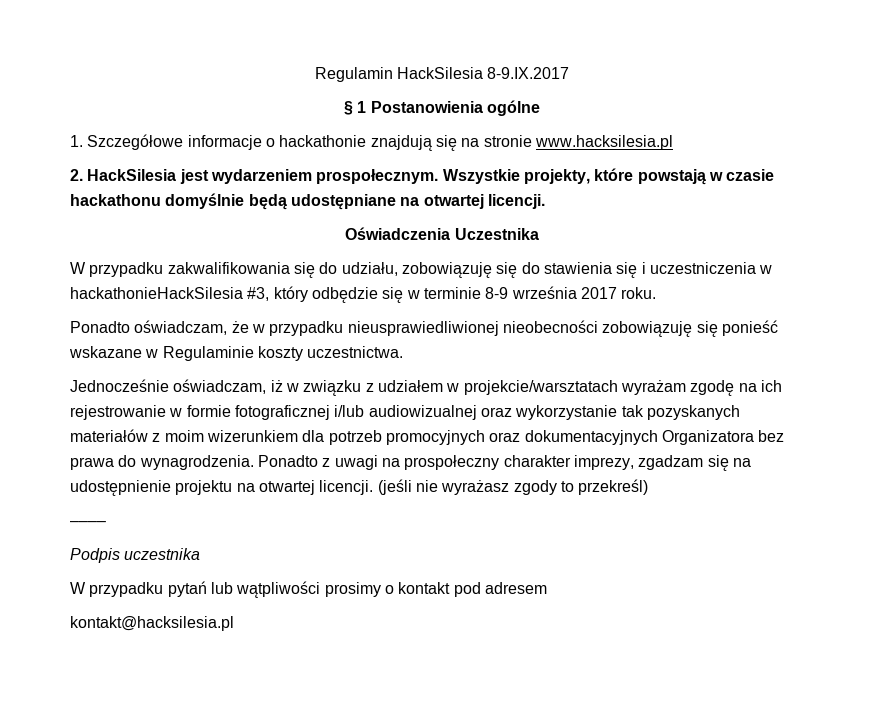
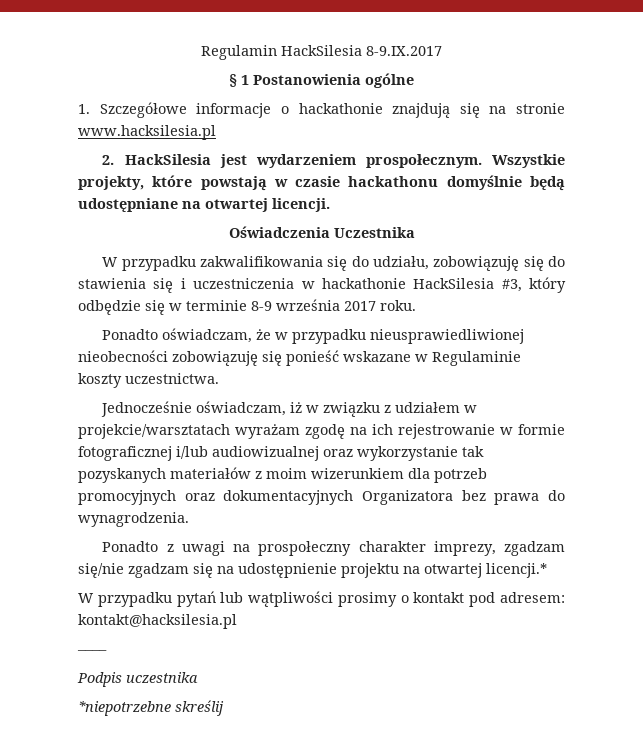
[70,287,243,299] hackathonieHackSilesia -> [321,278,495,289] hackathonie HackSilesia
(254, 462) none -> (189, 519) //
(704, 462) none -> [78,563,189,578] się/nie zgadzam
[319,479,649,495] [70,521,106,526] [70,548,201,563] licencji. (jeśli nie wyrażasz zgody to przekreśl) // –––– // Podpis uczestnika -> [486,563,547,578] licencji.*
[484,582,547,594] [70,616,234,631] adresem // kontakt@hacksilesia.pl -> [499,592,565,603] [78,614,237,629] [77,650,107,654] [77,672,198,687] [78,700,224,716] adresem: kontakt@hacksilesia.pl // –––– // Podpis uczestnika // *niepotrzebne skreślij

